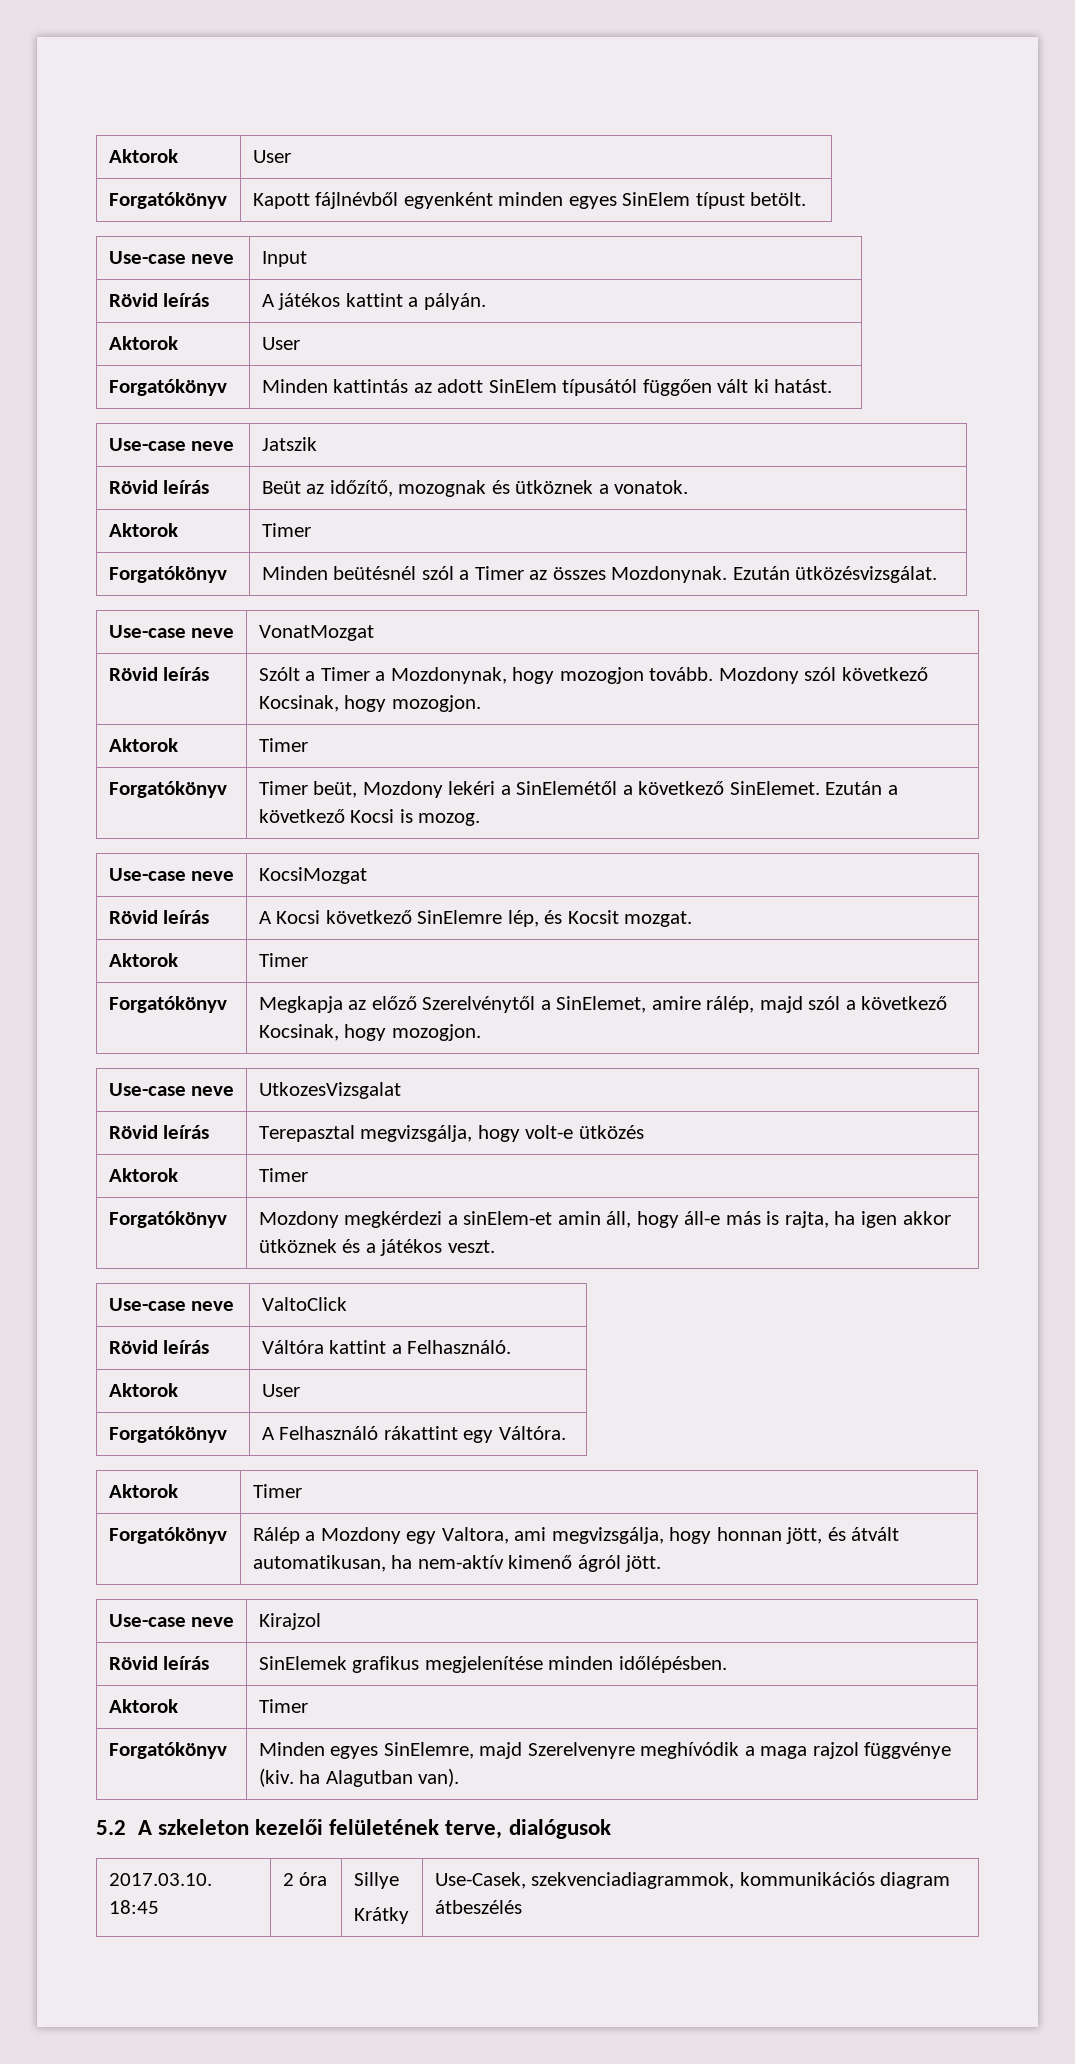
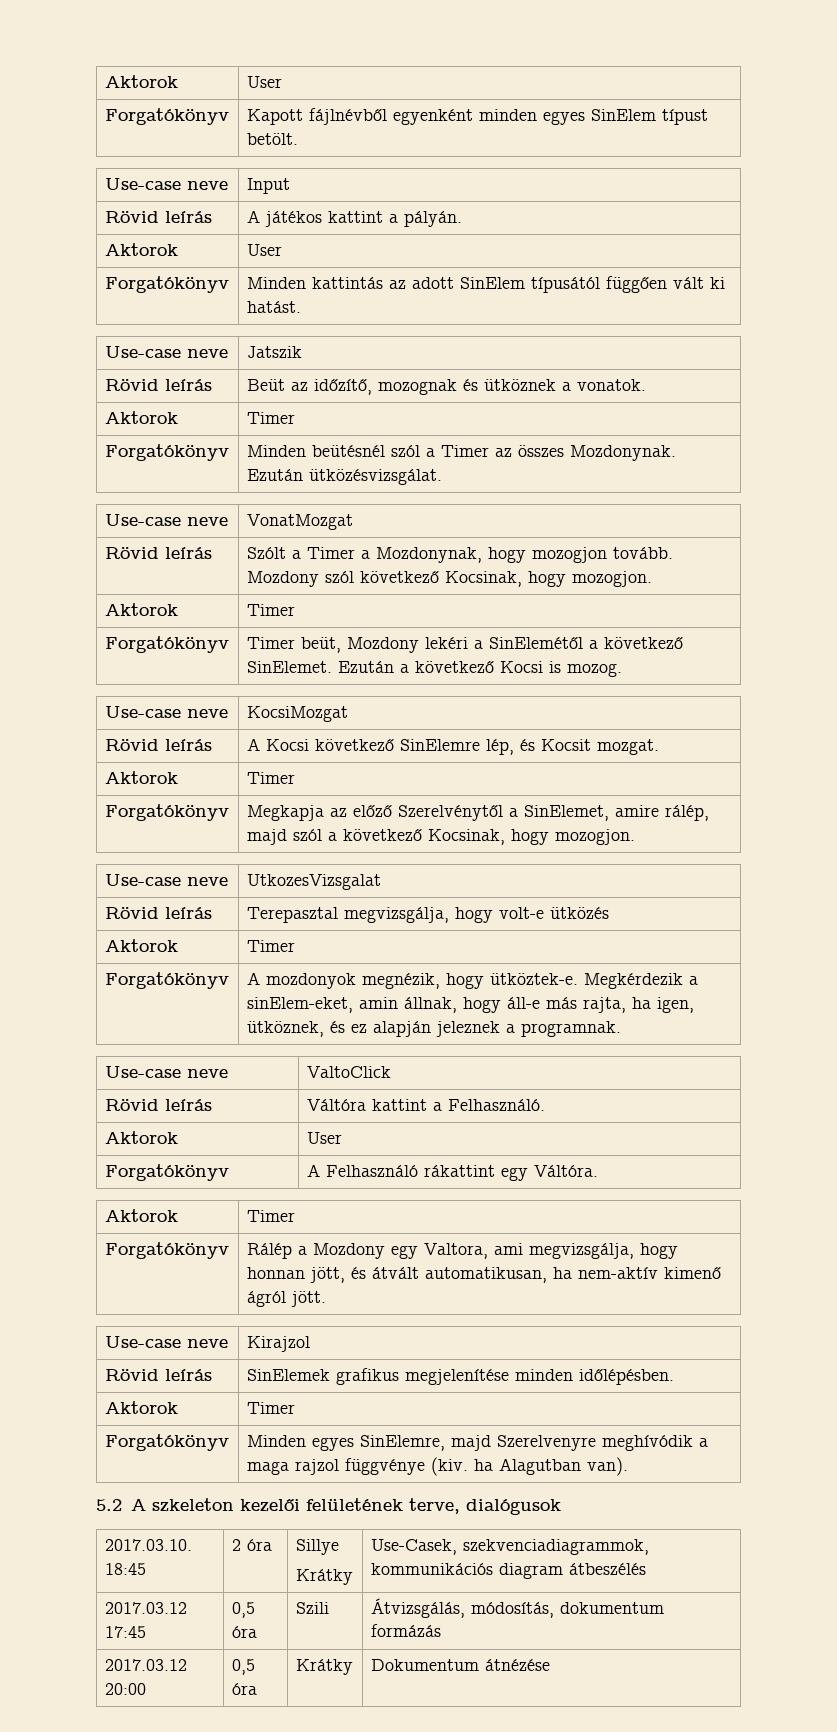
[258,1211,632,1228] Mozdony megkérdezi a sinElem-et amin áll, -> [246,972,698,989] [246,997,457,1013] A mozdonyok megnézik, hogy ütköztek-e. Megkérdezik a sinElem-eket, amin állnak,
[766,1211,780,1225] is -> (577, 1003) none
[861,1211,951,1228] [258,1239,495,1256] igen akkor ütköznek és a játékos veszt. -> [656,997,694,1013] [246,1021,621,1037] igen, ütköznek, és ez alapján jeleznek a programnak.
(522, 1907) none -> [104,1602,187,1614] [104,1626,146,1638] [231,1602,255,1618] [231,1626,257,1638] [295,1602,329,1614] [370,1598,664,1618] [370,1624,441,1637] [104,1659,187,1671] [104,1683,146,1695] [231,1659,255,1675] [231,1683,257,1695] [295,1659,353,1675] [370,1659,550,1671] // 2017.03.12 17:45 | 0,5 óra | Szili | Átvizsgálás, módosítás, dokumentum formázás // 2017.03.12 20:00 | 0,5 óra | Krátky | Dokumentum átnézése

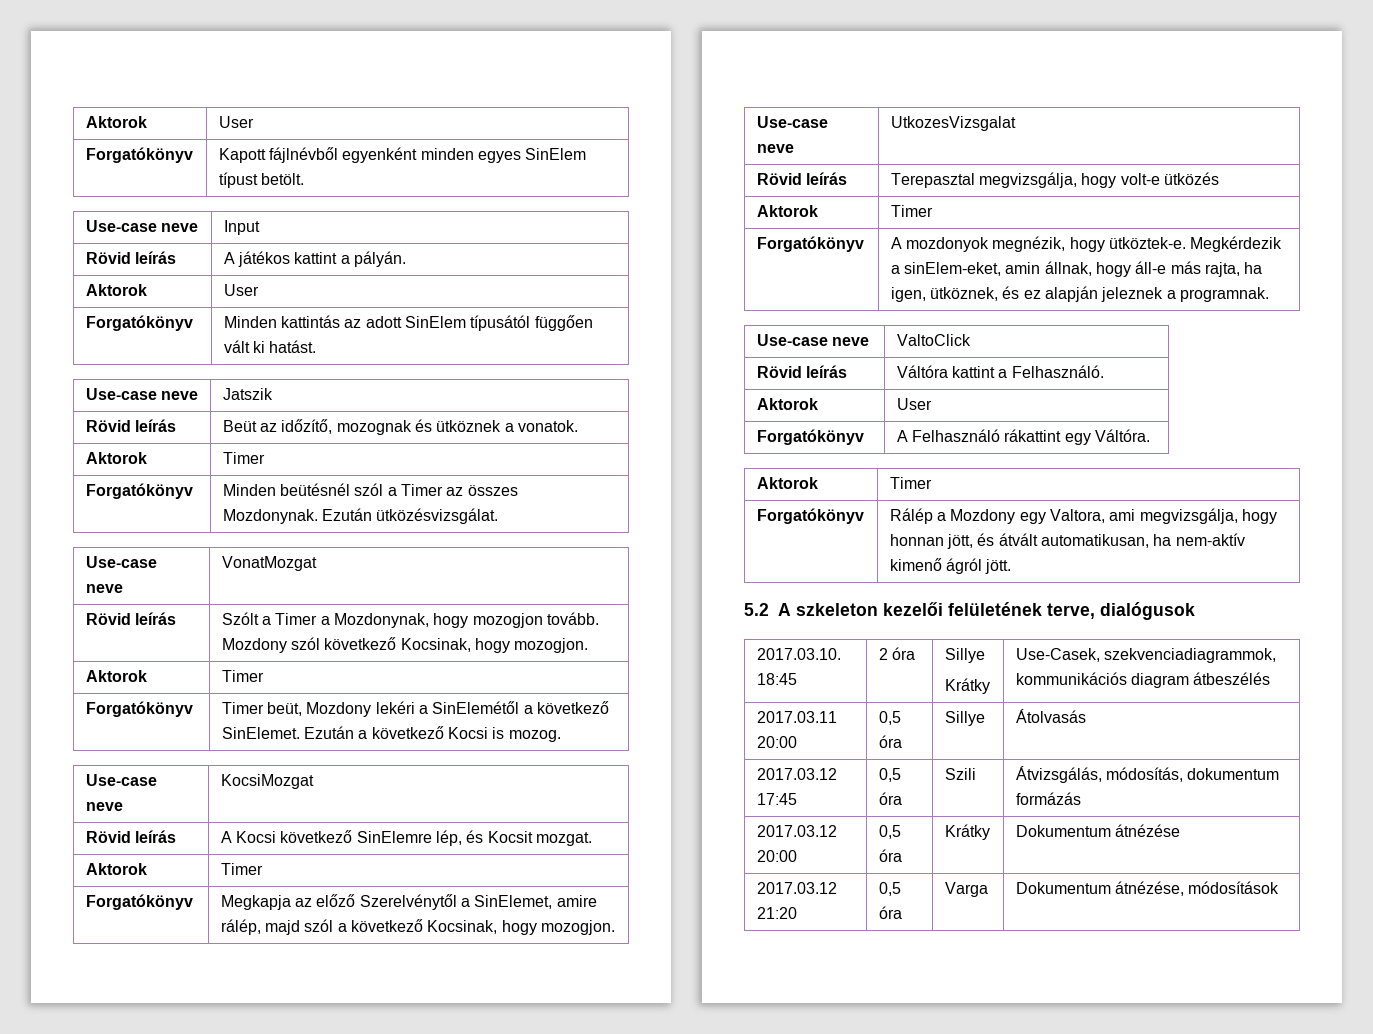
[104,1336,228,1348] [246,1336,310,1352] [104,1369,212,1381] [246,1368,674,1385] [104,1401,178,1414] [246,1402,295,1414] [104,1434,229,1451] [246,1435,708,1451] [246,1457,628,1476] // Use-case neve | Kirajzol // Rövid leírás | SinElemek grafikus megjelenítése minden időlépésben. // Aktorok | Timer // Forgatókönyv | Minden egyes SinElemre, majd Szerelvenyre meghívódik a maga rajzol függvénye (kiv. ha Alagutban van). -> (1012, 566) none
(646, 1569) none -> [756,711,837,723] [756,736,797,748] [878,711,901,725] [878,735,902,748] [944,711,985,726] [1015,709,1086,723] // 2017.03.11 20:00 | 0,5 óra | Sillye | Átolvasás
(550, 1665) none -> [756,882,837,894] [756,907,797,919] [878,882,901,896] [878,906,902,919] [944,882,988,897] [1015,881,1280,896] // 2017.03.12 21:20 | 0,5 óra | Varga | Dokumentum átnézése, módosítások

